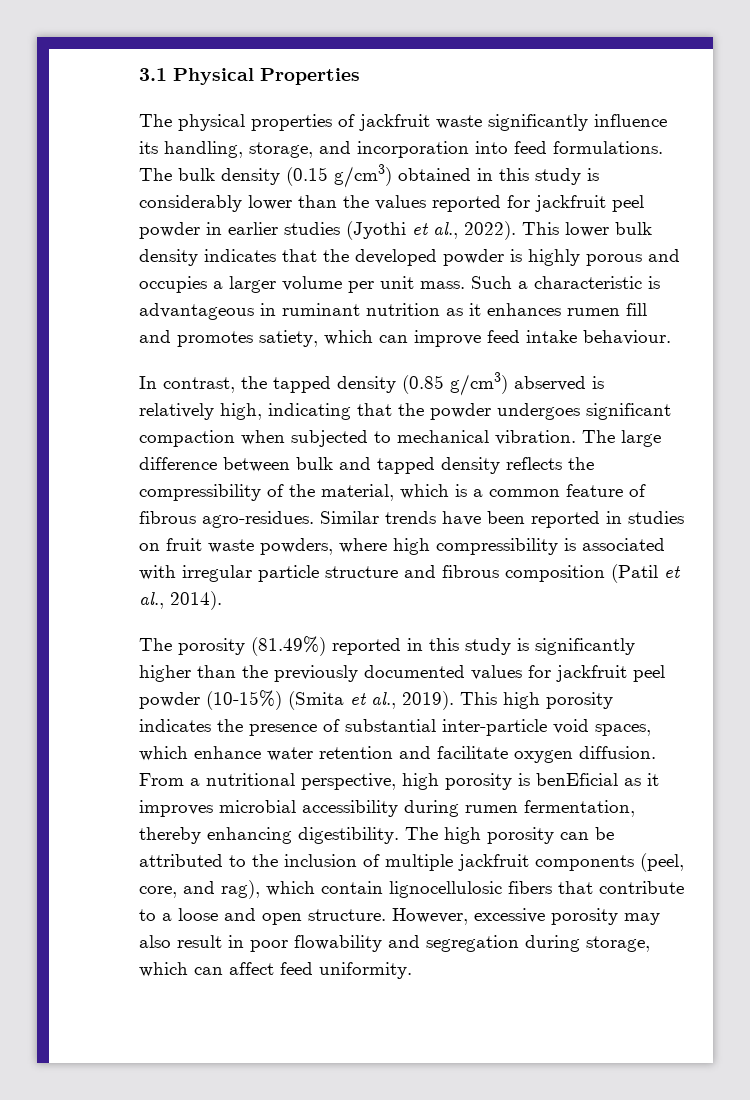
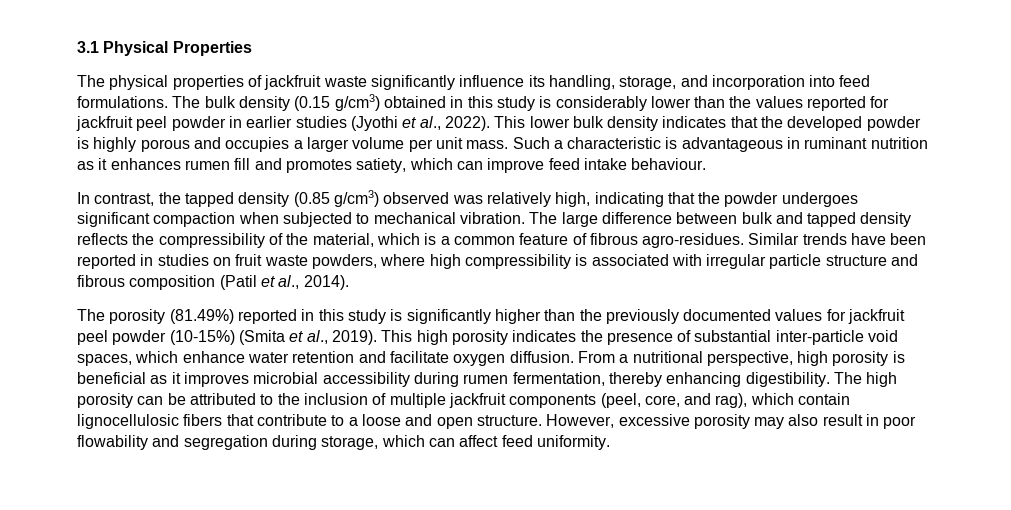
[514,376,604,391] abserved is -> [383,192,483,204] observed was
[536,773,618,786] benEficial -> [77,372,146,384] beneficial

